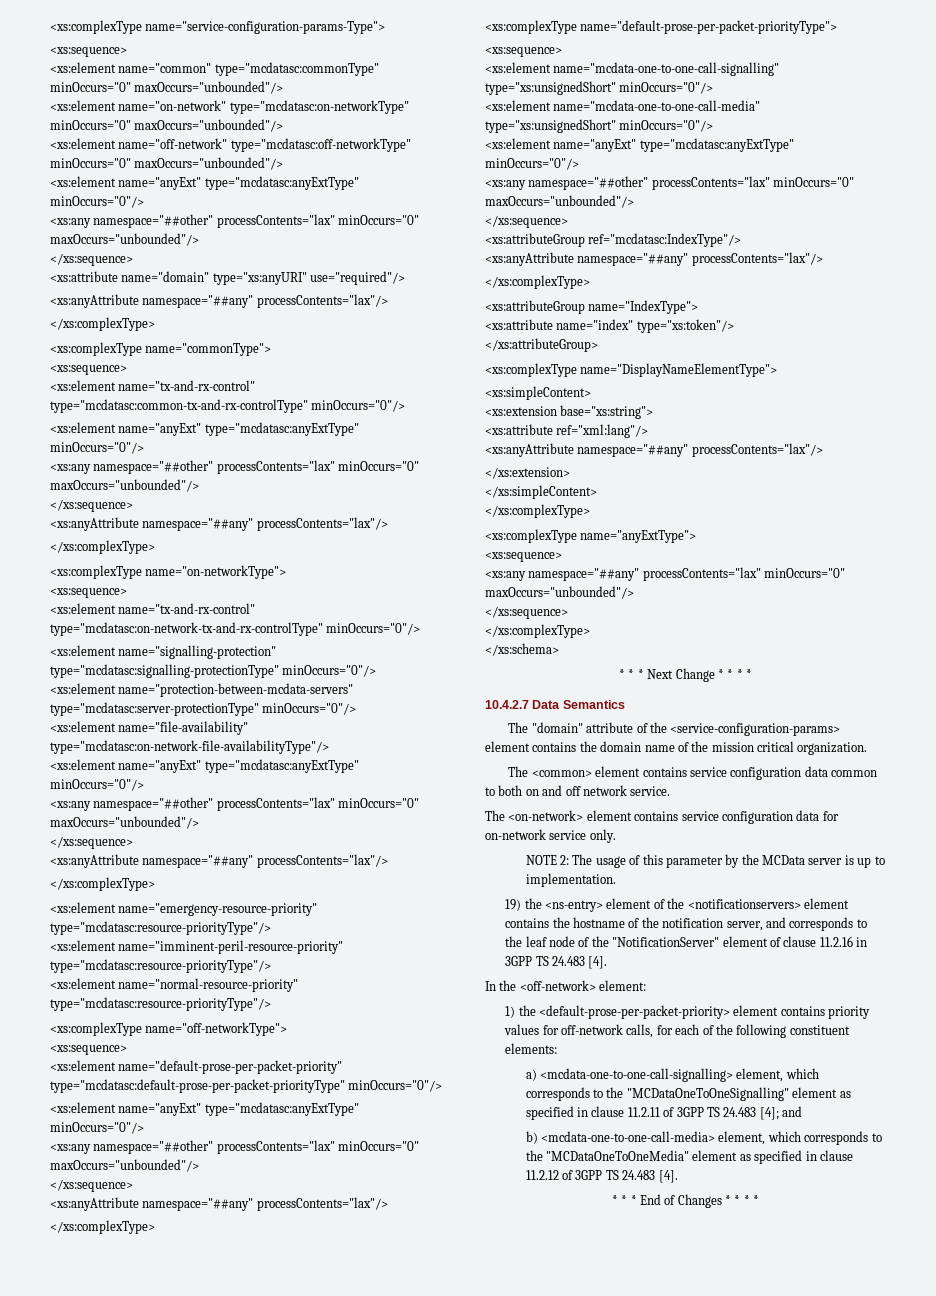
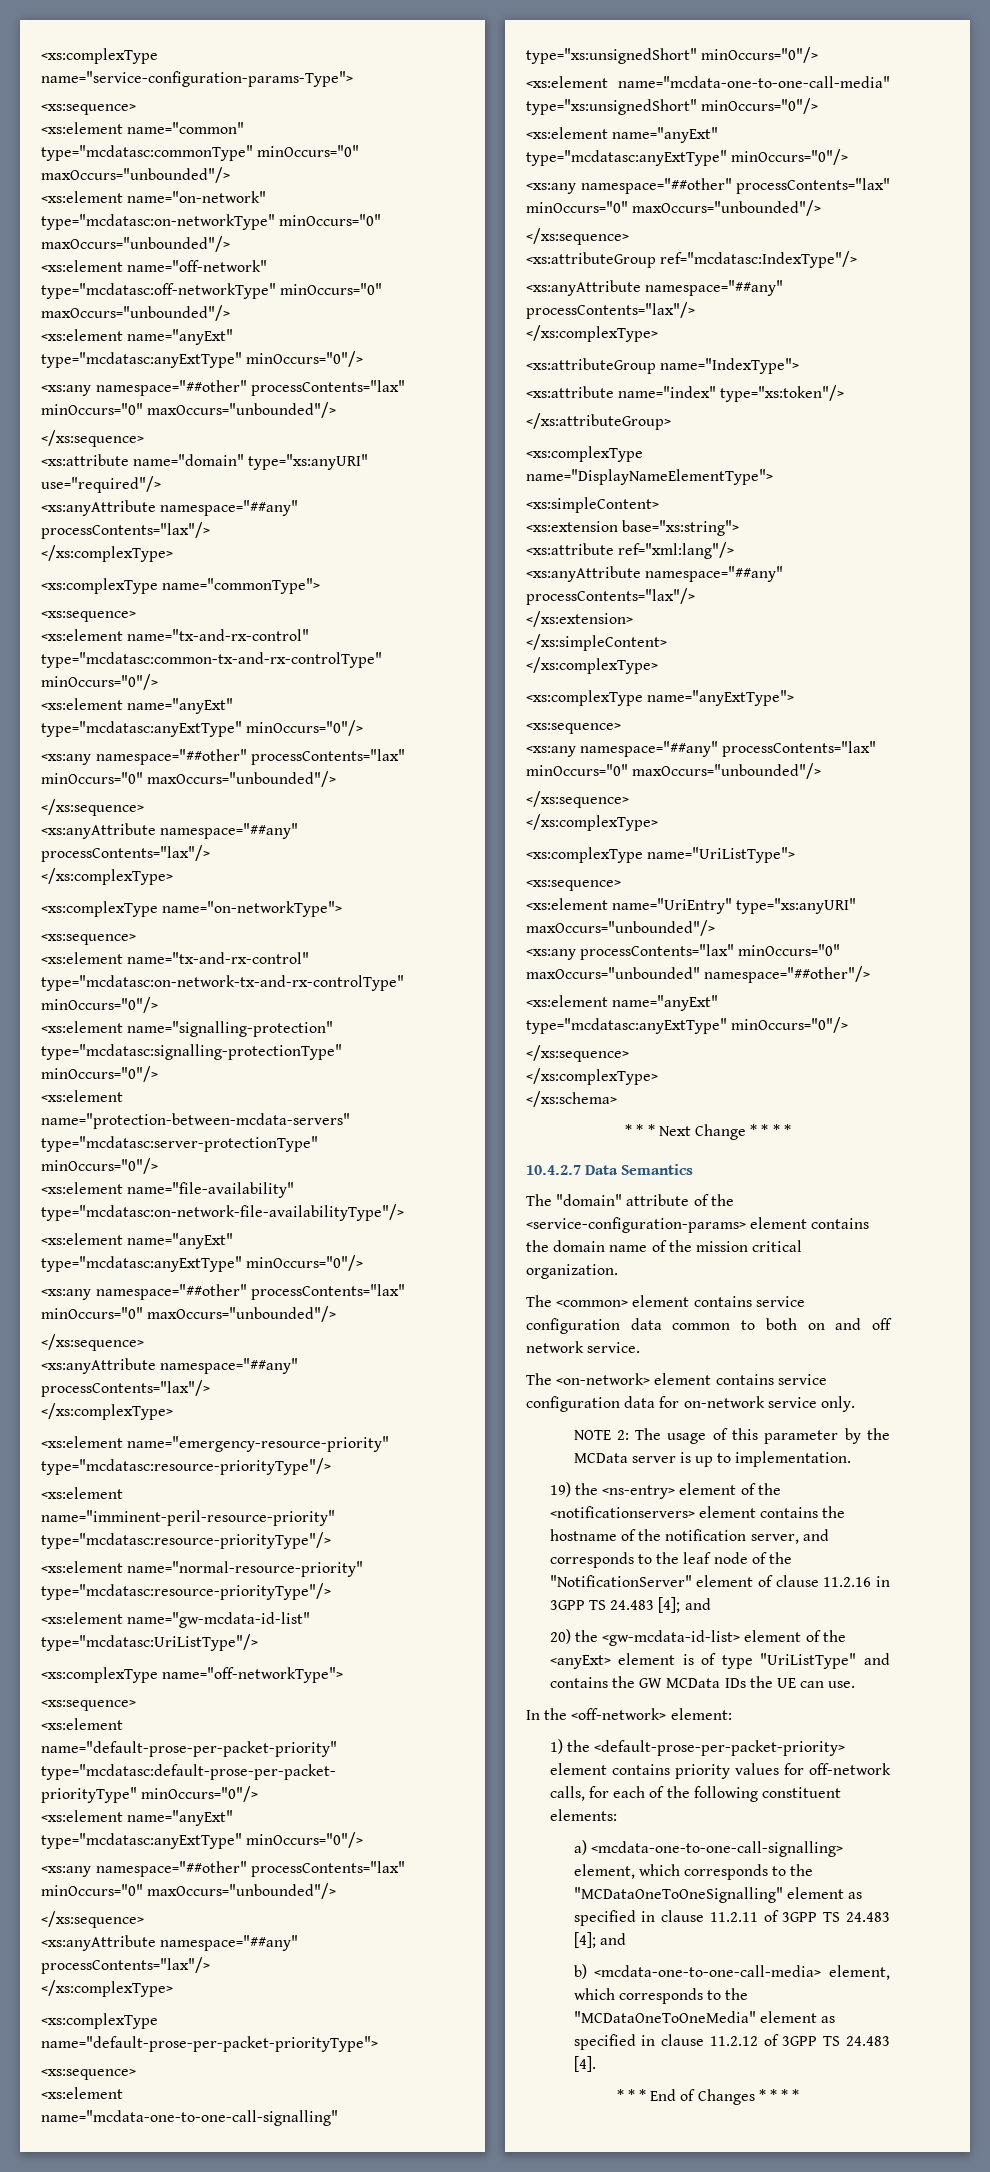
(271, 1004) none -> [41,1612,311,1628] [41,1634,258,1651] // <xs:element name="gw-mcdata-id-list" type="mcdatasc:UriListType"/>
(590, 631) none -> [526,847,796,863] [526,880,621,891] [526,898,857,914] [526,920,715,936] [526,944,841,960] [526,966,871,983] [526,995,719,1011] [526,1017,849,1034] [526,1045,629,1062] [526,1068,658,1085] // <xs:complexType name="UriListType"> // <xs:sequence> // <xs:element name="UriEntry" type="xs:anyURI" maxOccurs="unbounded"/> // <xs:any processContents="lax" minOccurs="0" maxOccurs="unbounded" namespace="##other"/> // <xs:element name="anyExt" type="mcdatasc:anyExtType" minOccurs="0"/> // </xs:sequence> // </xs:complexType>
[588,956,608,969] [4]. -> [658,1597,711,1613] [549,1629,846,1646] [549,1653,890,1669] [549,1676,856,1688] [4]; and // 20) the <gw-mcdata-id-list> element of the <anyExt> element is of type "UriListType" and contains the GW MCData IDs the UE can use.

